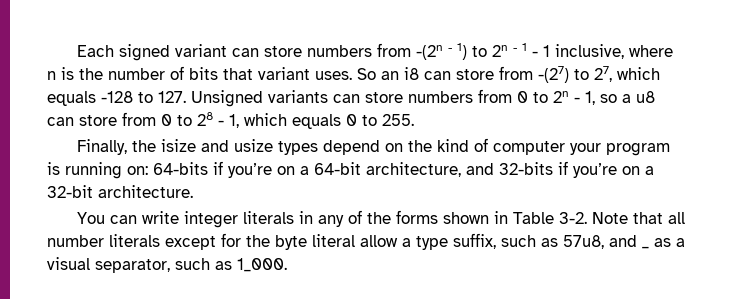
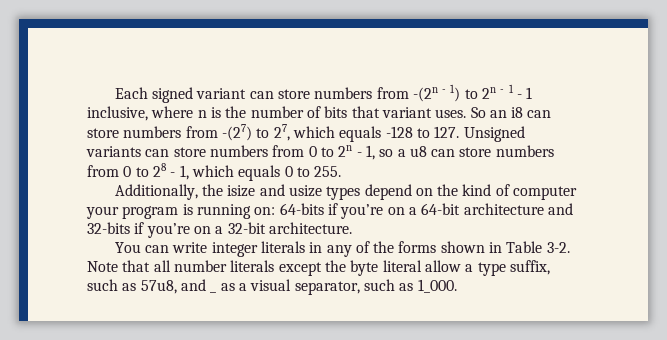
(494, 74) none -> [123,126,182,138] numbers
(117, 120) none -> [495,145,554,157] numbers
[76,139,127,155] Finally, -> [114,184,198,200] Additionally,
[366,162,461,177] architecture, -> [463,203,544,215] architecture
[221,233,241,247] for -> (322, 269) none

